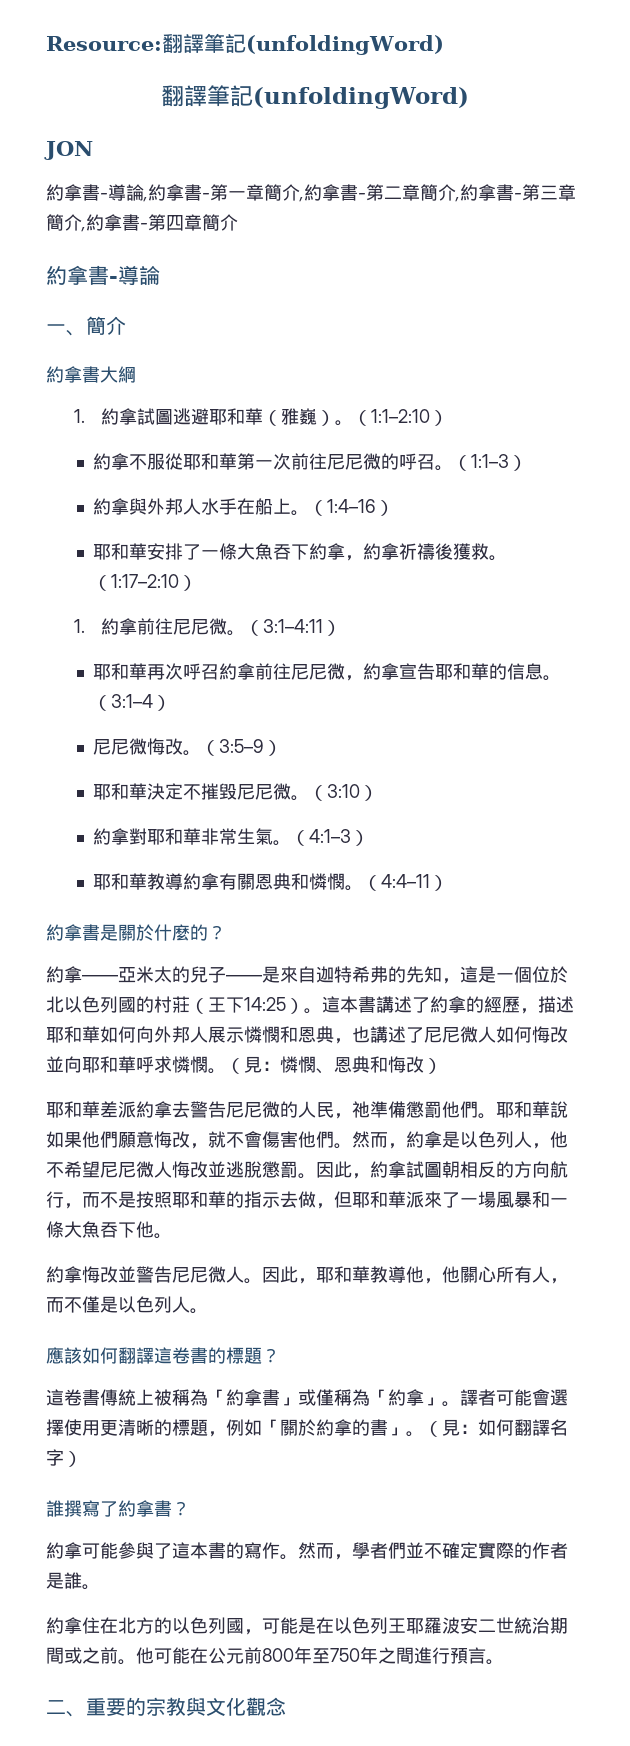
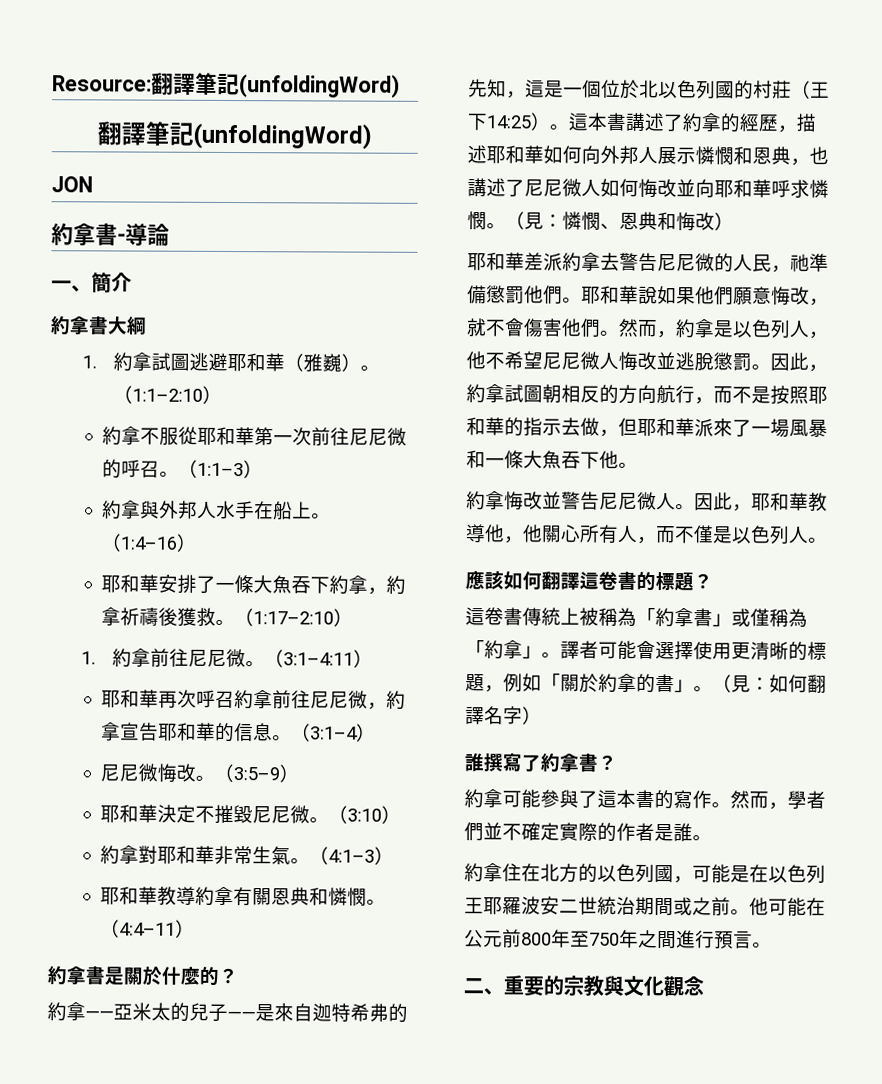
[46,184,576,202] [46,214,238,232] // 約拿書-導論,約拿書-第一章簡介,約拿書-第二章簡介,約拿書-第三章簡介,約拿書-第四章簡介 -> (93, 184) none

